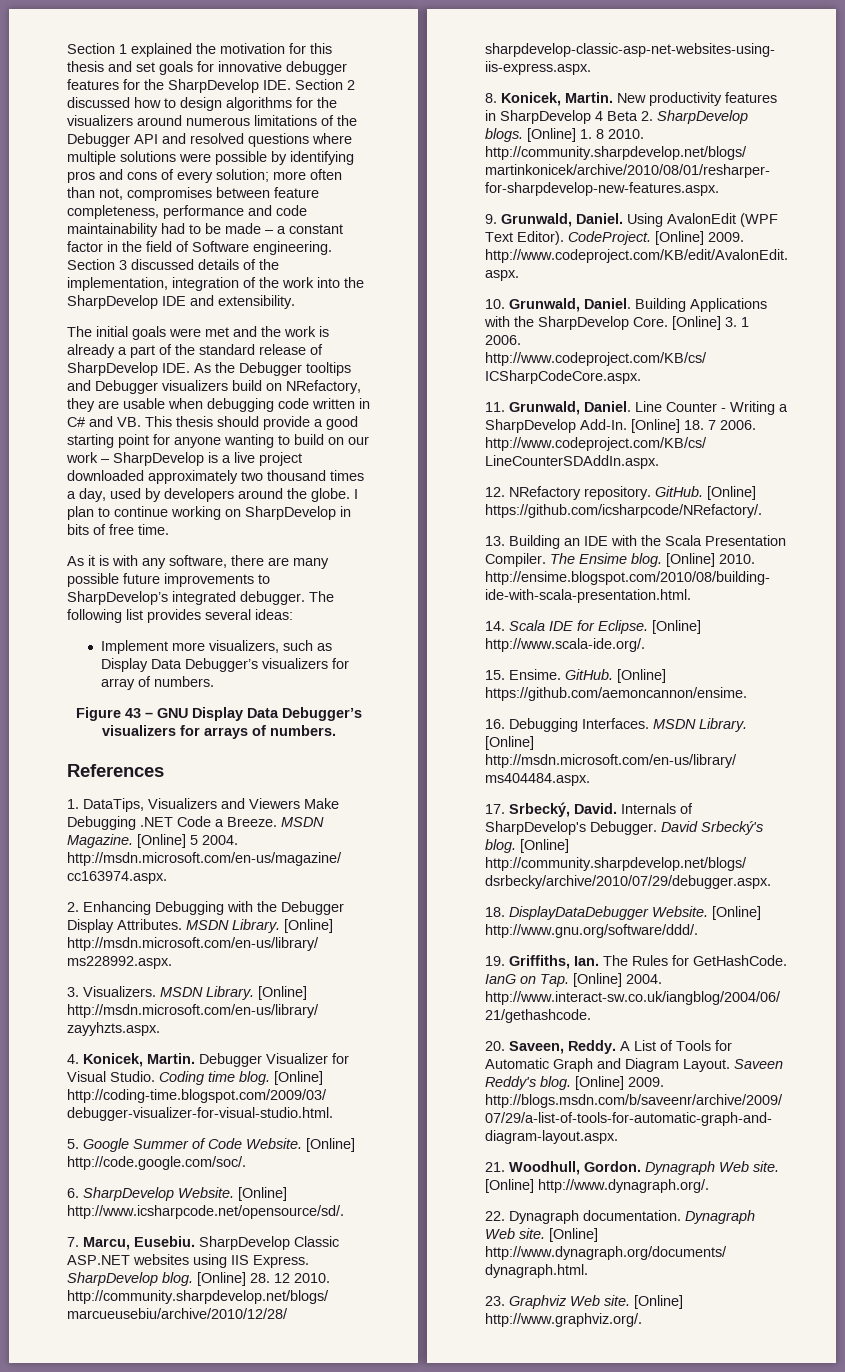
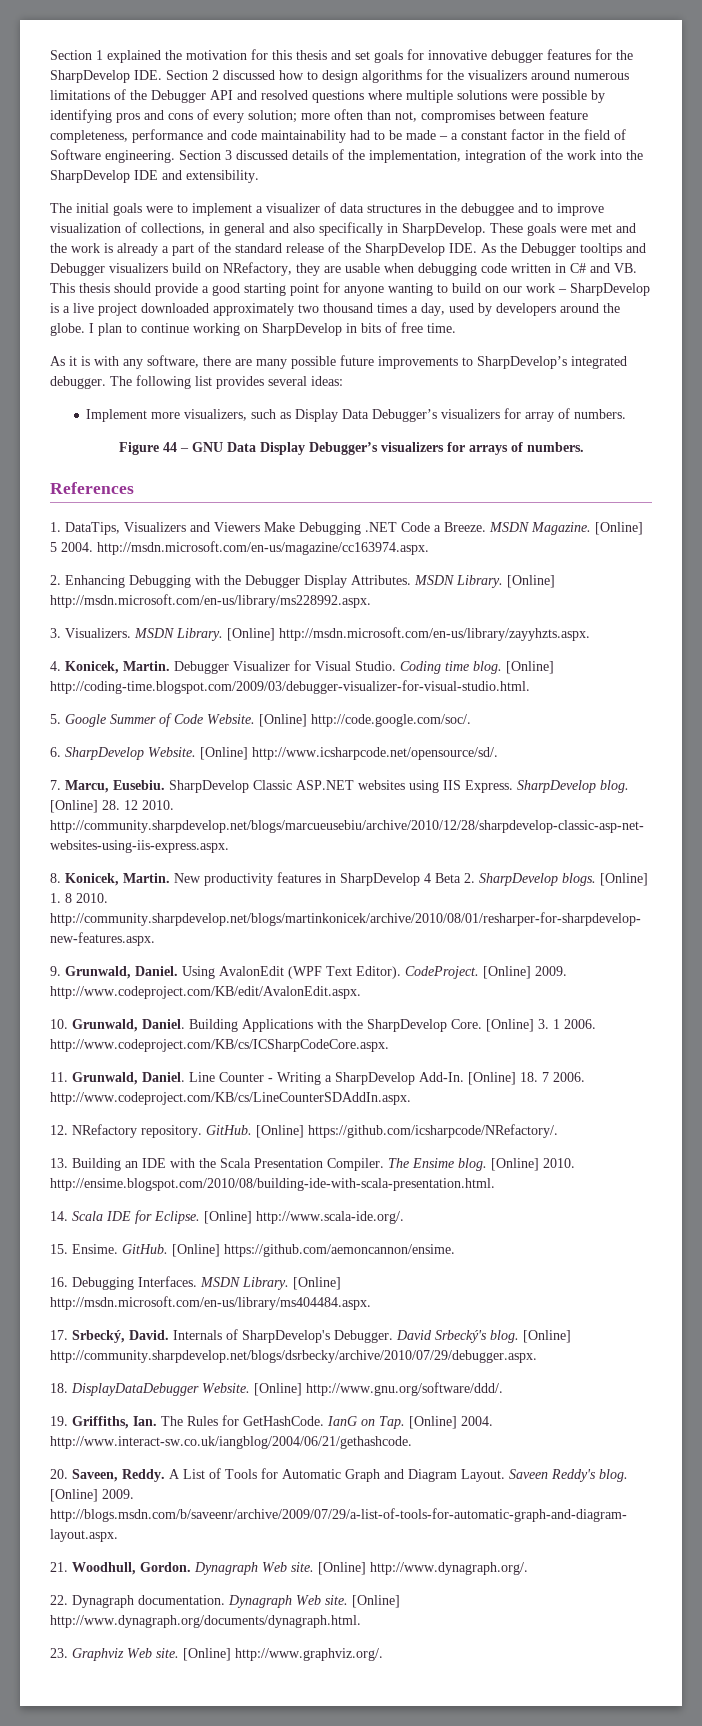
(201, 332) none -> [177,202,604,216] [50,222,587,236] to implement a visualizer of data structures in the debuggee and to improve visualization of collections, in general and also specifically in SharpDevelop. These goals were
(323, 349) none -> [344,243,361,253] the
[124,708,141,718] 43 -> [162,442,177,452] 44
[191,707,279,721] Display Data -> [226,442,305,455] Data Display

